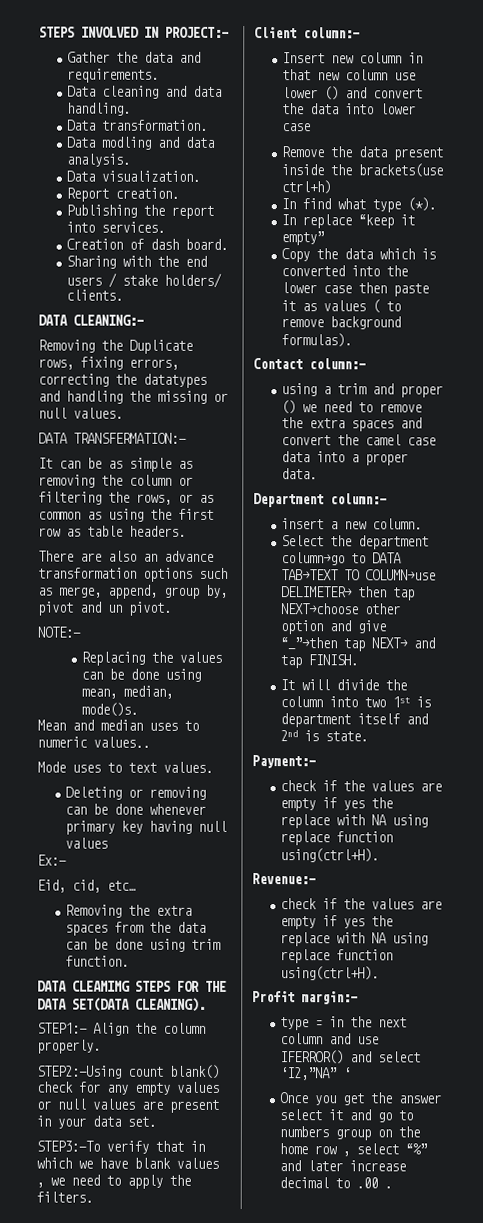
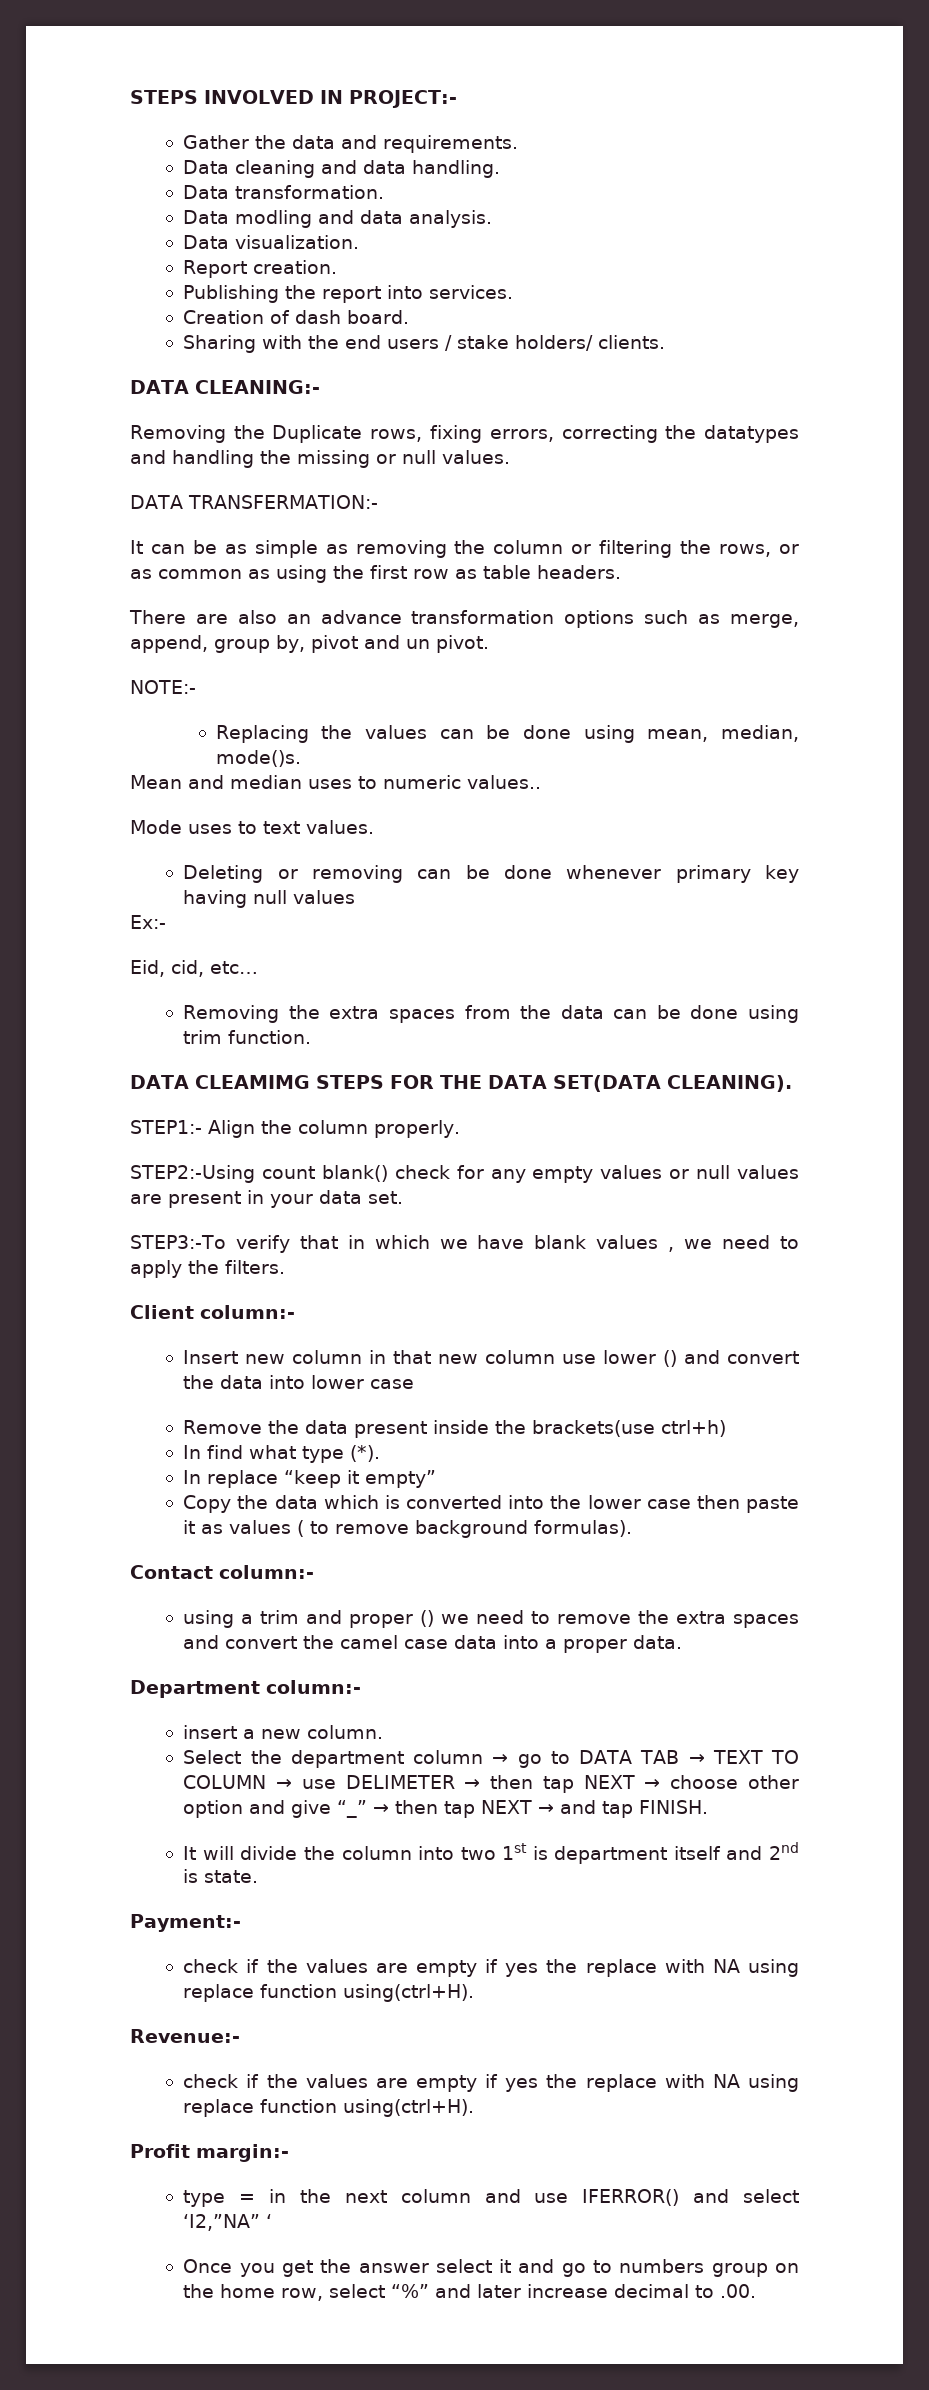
[280,552,402,566] [280,569,436,581] [280,586,415,601] [279,603,401,615] [279,620,386,635] [279,637,408,652] column→go to DATA TAB→TEXT TO COLUMN→use DELIMETER→ then tap NEXT→choose other option and give “_”→then tap NEXT→ -> [413,1750,799,1768] [183,1775,799,1793] [183,1800,555,1818] column → go to DATA TAB → TEXT TO COLUMN → use DELIMETER → then tap NEXT → choose other option and give “_” → then tap NEXT →
[313,1145,350,1157] row , -> [281,2288,324,2301] row,
[355,1177,392,1189] .00 . -> [720,2284,757,2298] .00.

